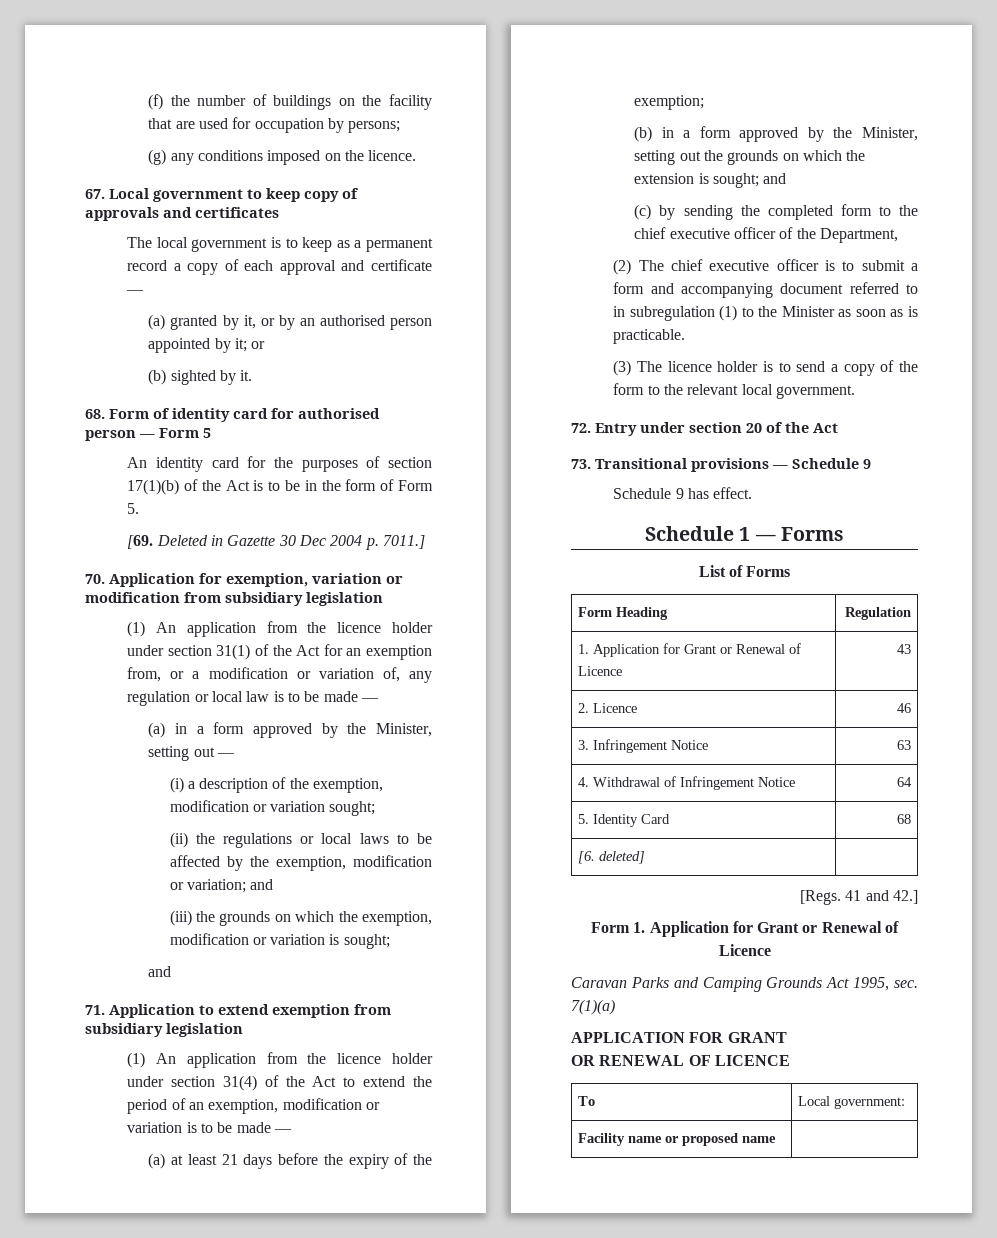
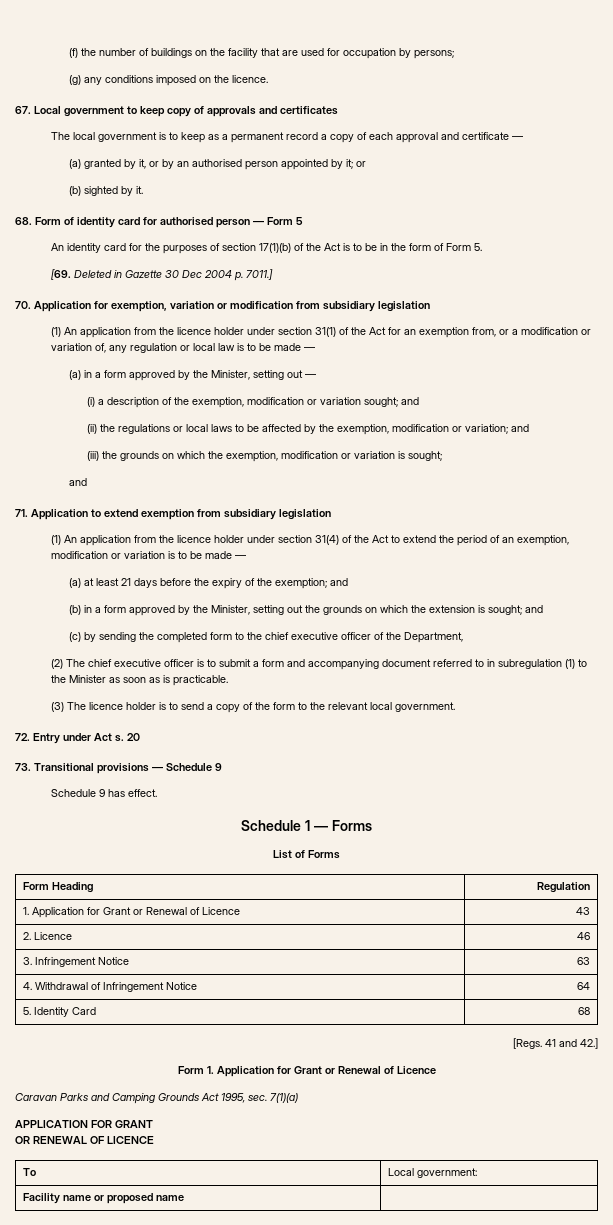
(376, 808) none -> [401,397,420,405] and
(705, 102) none -> [330,578,349,586] and
[689,422,742,433] section -> [93,733,124,742] Act s.
[766,422,838,433] of the Act -> (140, 737) none
[578,851,646,864] // [6. deleted] | -> (590, 1011) none

